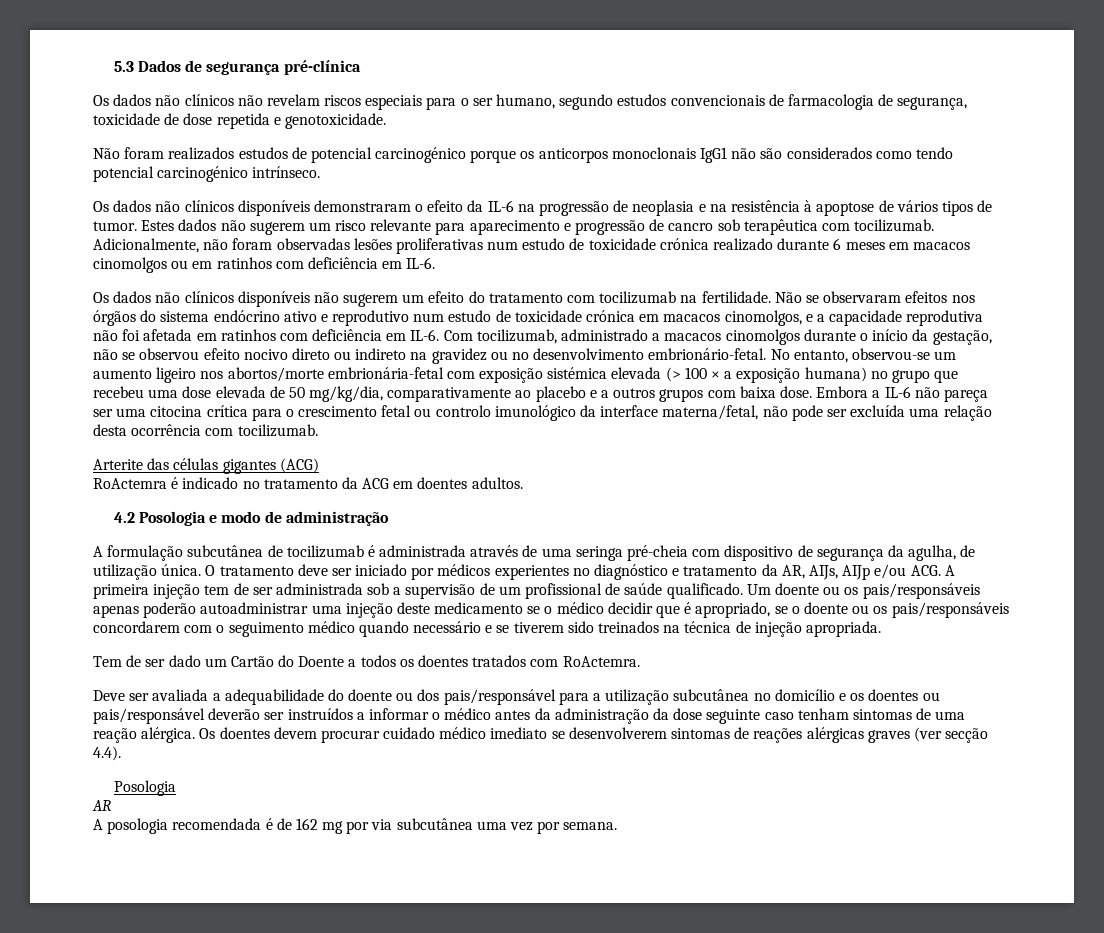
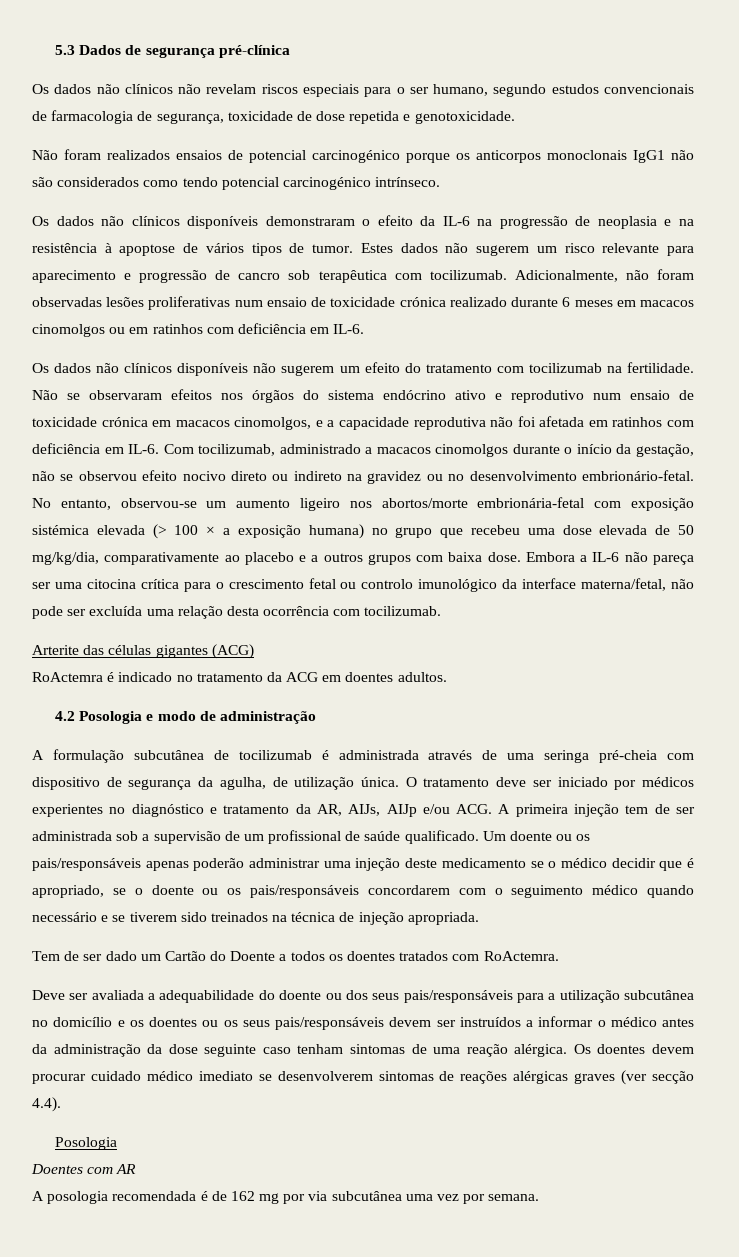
[238,147,288,159] estudos -> [176,150,222,160] ensaios
[522,238,566,250] estudo -> [266,297,307,307] ensaio
[448,310,492,322] estudo -> [630,390,670,400] ensaio
[200,602,309,614] autoadministrar -> [249,858,321,868] administrar
[443,689,556,705] pais/responsável -> [372,990,513,1003] seus pais/responsáveis
[93,708,261,724] pais/responsável deverão -> [223,1017,432,1030] os seus pais/responsáveis devem
(176, 788) none -> [31,1164,114,1174] Doentes com

